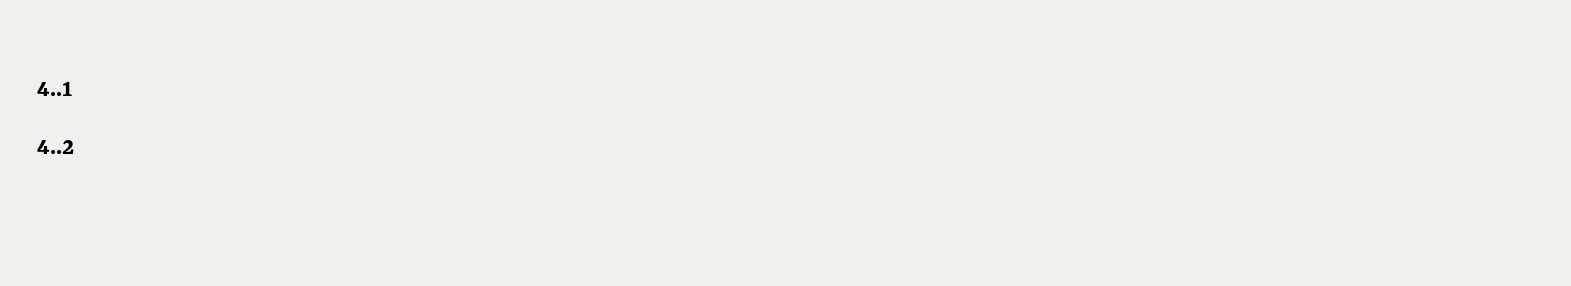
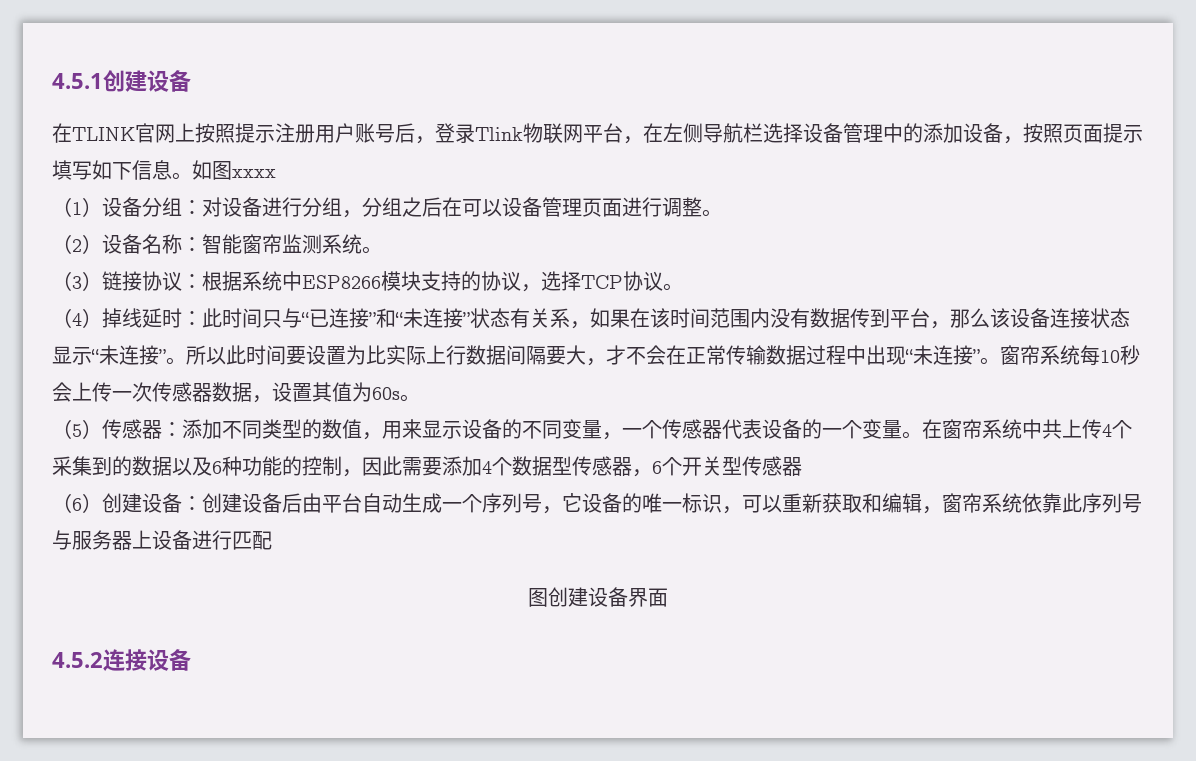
[37,81,73,96] [37,140,74,154] 4..1 // 4..2 -> [52,70,191,92] [52,123,1143,144] [52,160,276,180] [52,197,722,218] [52,234,382,254] [52,271,683,292] [52,308,1130,329] [52,345,1140,366] [52,382,420,403] [52,419,1132,440] [52,456,802,477] [52,493,1142,514] [52,530,272,550] [528,587,668,607] [52,649,191,672] 4.5.1创建设备 // 在TLINK官网上按照提示注册用户账号后，登录Tlink物联网平台，在左侧导航栏选择设备管理中的添加设备，按照页面提示填写如下信息。如图xxxx // （1）设备分组：对设备进行分组，分组之后在可以设备管理页面进行调整。 // （2）设备名称：智能窗帘监测系统。 // （3）链接协议：根据系统中ESP8266模块支持的协议，选择TCP协议。 // （4）掉线延时：此时间只与“已连接”和“未连接”状态有关系，如果在该时间范围内没有数据传到平台，那么该设备连接状态显示“未连接”。所以此时间要设置为比实际上行数据间隔要大，才不会在正常传输数据过程中出现“未连接”。窗帘系统每10秒会上传一次传感器数据，设置其值为60s。 // （5）传感器：添加不同类型的数值，用来显示设备的不同变量，一个传感器代表设备的一个变量。在窗帘系统中共上传4个采集到的数据以及6种功能的控制，因此需要添加4个数据型传感器，6个开关型传感器 // （6）创建设备：创建设备后由平台自动生成一个序列号，它设备的唯一标识，可以重新获取和编辑，窗帘系统依靠此序列号与服务器上设备进行匹配 // 图创建设备界面 // 4.5.2连接设备

